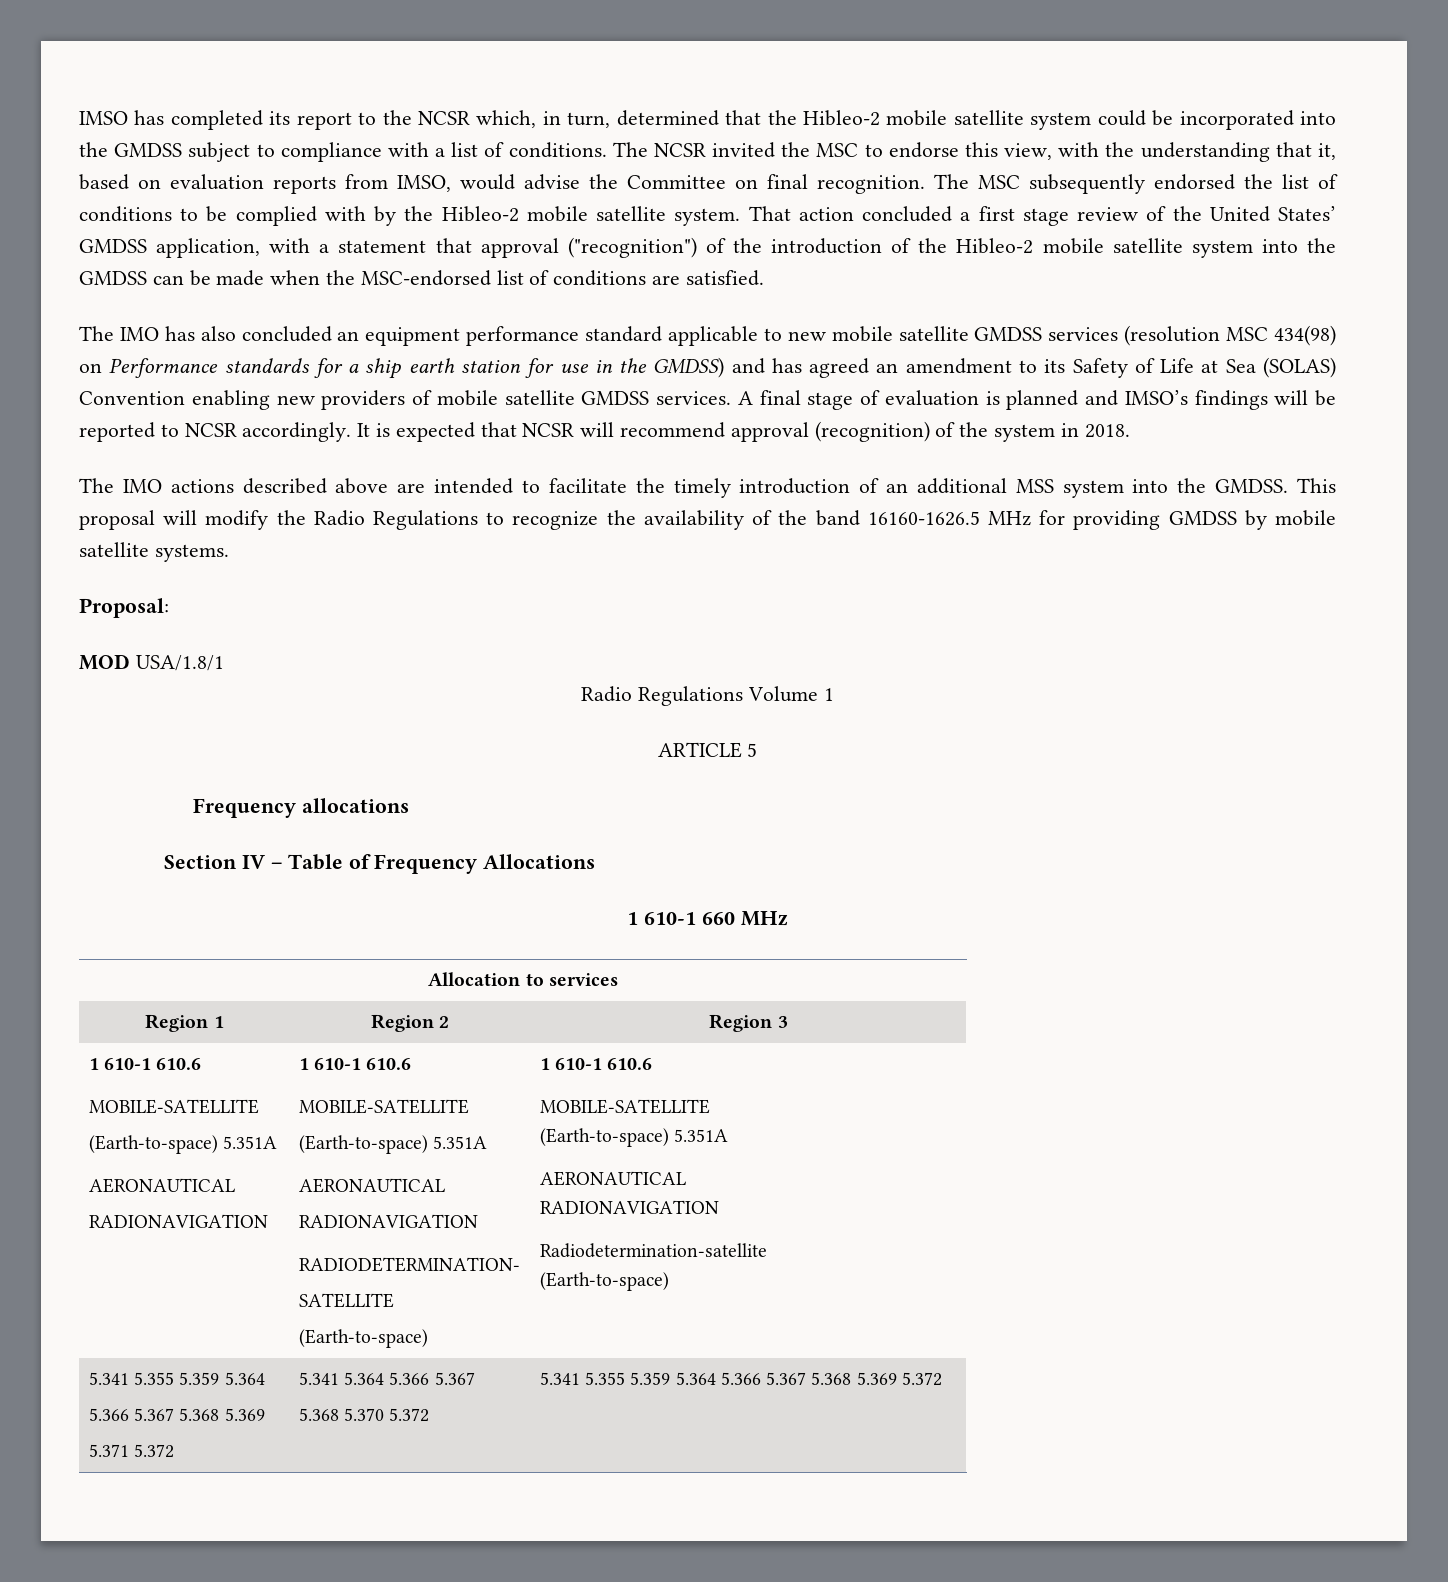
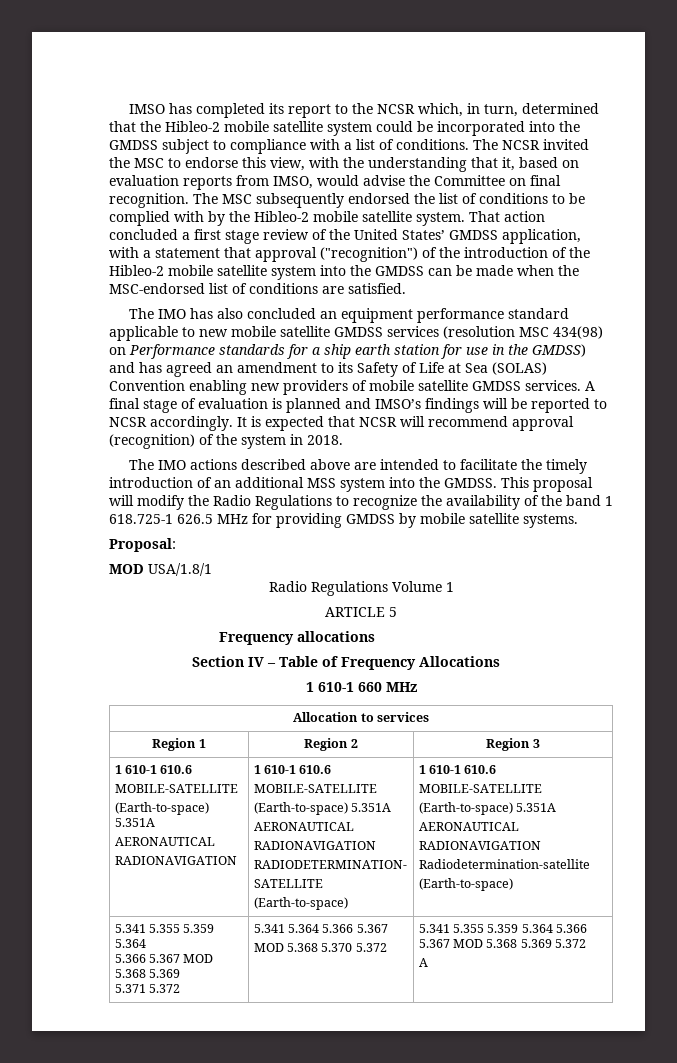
[867,511,980,526] 16160-1626.5 -> [605,496,613,506] [109,514,213,524] 1 618.725-1 626.5
(175, 1414) none -> [183,954,214,963] MOD
(475, 1378) none -> [253,943,284,952] MOD
(807, 1378) none -> [452,939,483,948] MOD
(942, 1379) none -> [418,958,428,967] // A

